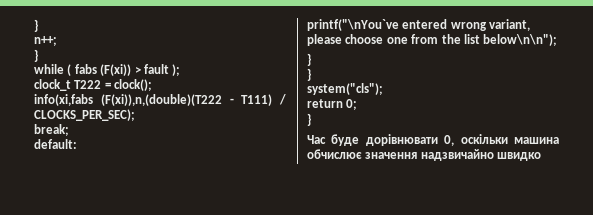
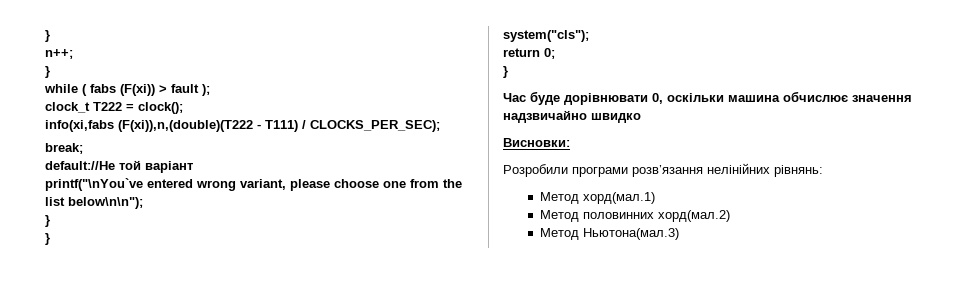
[34,139,77,149] default: -> [45,160,193,173] default://Не той варіант
(542, 156) none -> [503,138,570,147] [503,163,823,177] [539,192,655,204] [539,210,730,222] [539,228,679,240] // Висновки: // Розробили програми розв’язання нелінійних рівнянь: // Метод хорд(мал.1) // Метод половинних хорд(мал.2) // Метод Ньютона(мал.3)

